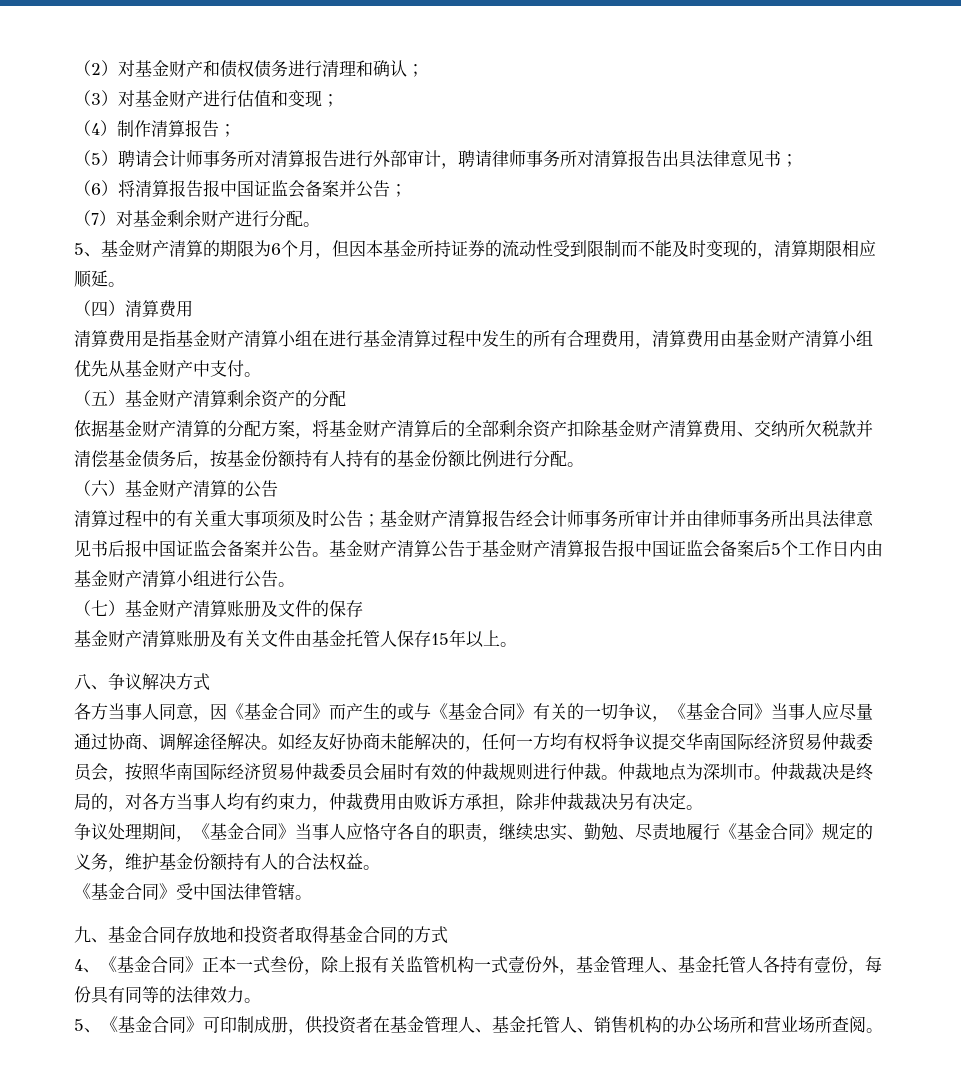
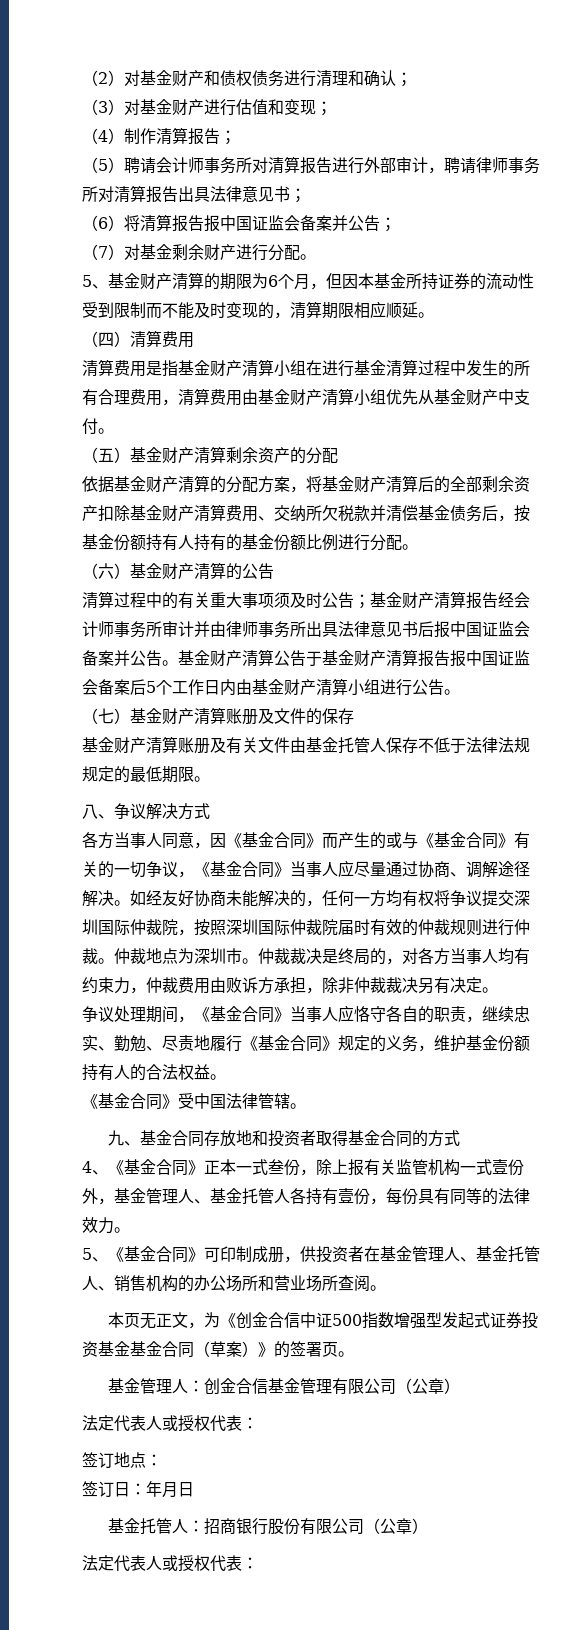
[431,629,500,648] 15年以上 -> [418,737,530,753] [82,766,194,783] 不低于法律法规规定的最低期限
[686,733,873,751] [74,763,380,782] 华南国际经济贸易仲裁委员会，按照华南国际经济贸易仲裁委员会 -> [514,890,530,906] [82,919,338,936] 深圳国际仲裁院，按照深圳国际仲裁院
(883, 1030) none -> [108,1312,539,1329] [82,1341,354,1358] [108,1378,461,1395] [82,1415,258,1432] [82,1452,162,1468] [82,1481,194,1498] [108,1518,429,1535] [82,1555,258,1572] // 本页无正文，为《创金合信中证500指数增强型发起式证券投资基金基金合同（草案）》的签署页。 // 基金管理人：创金合信基金管理有限公司（公章） // 法定代表人或授权代表： // 签订地点： // 签订日：年月日 // 基金托管人：招商银行股份有限公司（公章） // 法定代表人或授权代表：

